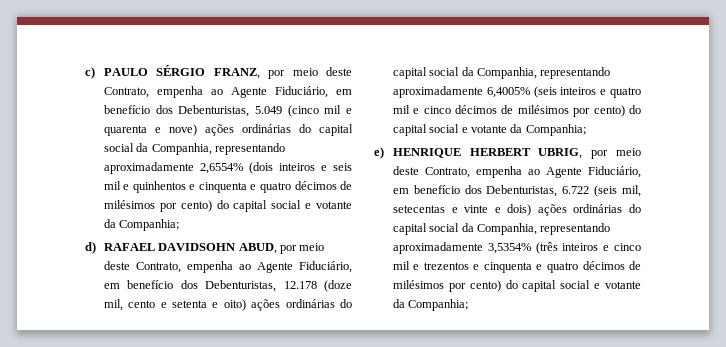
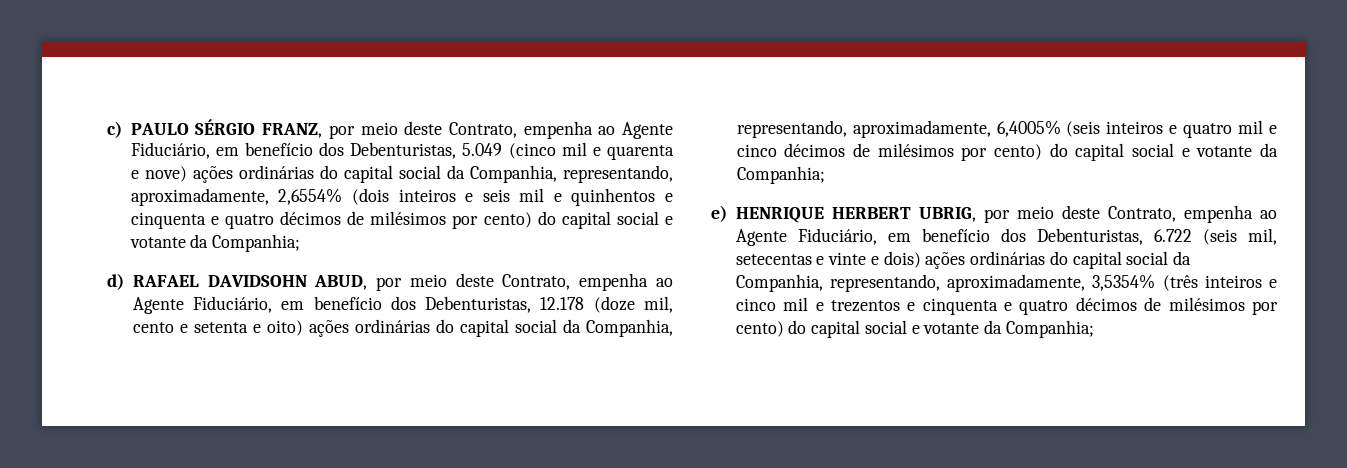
[215,143,286,155] [103,162,194,174] representando aproximadamente -> [563,165,673,183] [130,188,269,206] representando, aproximadamente,
[540,67,611,79] [392,86,483,98] representando aproximadamente -> [736,120,991,138] representando, aproximadamente,
[540,223,611,235] [392,242,483,254] representando aproximadamente -> [829,274,1086,292] representando, aproximadamente,

